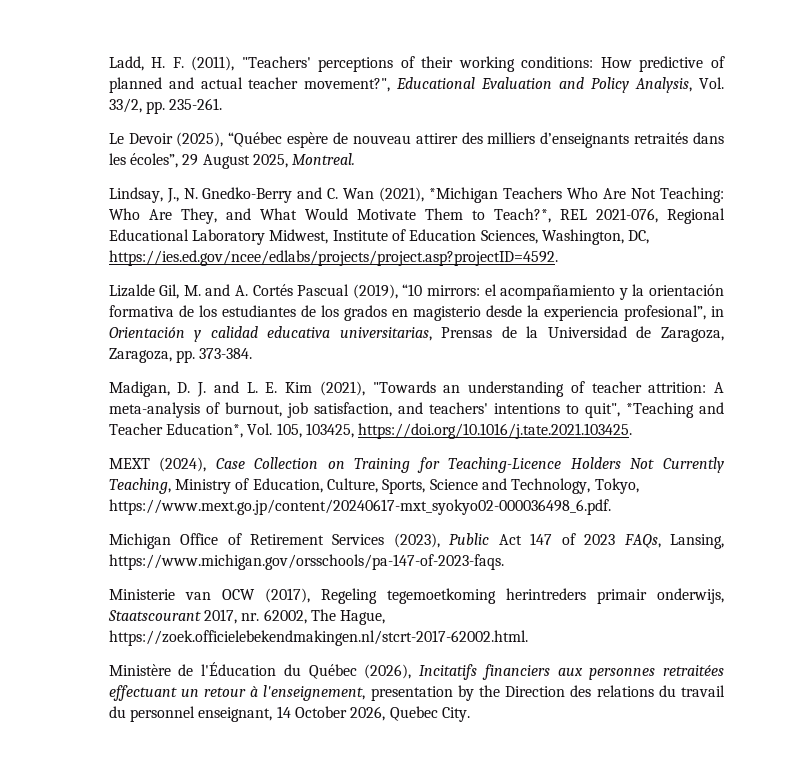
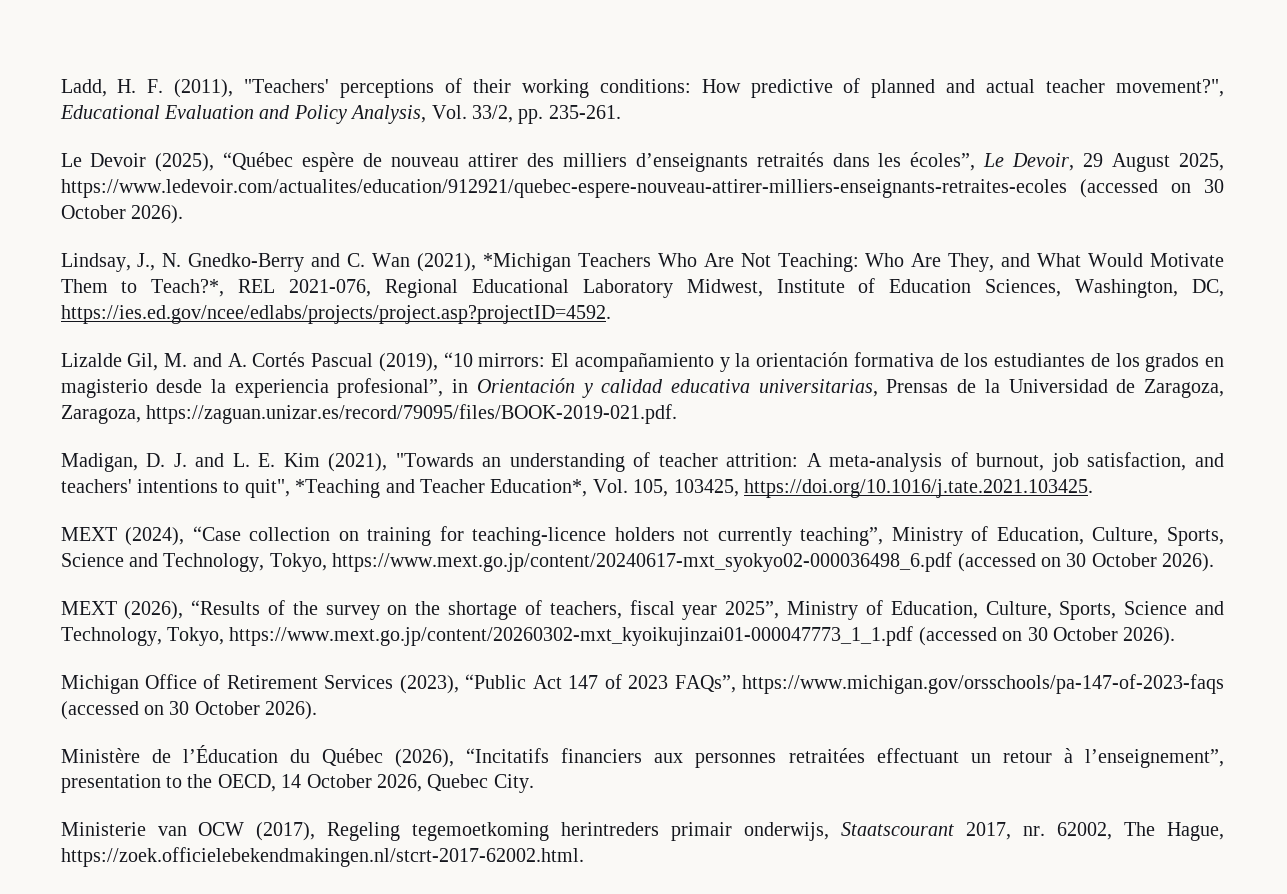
(178, 160) none -> [983,153,1075,171] Le Devoir,
[292,153,356,165] Montreal. -> [60,179,1225,198] [60,205,183,224] https://www.ledevoir.com/actualites/education/912921/quebec-espere-nouveau-attirer-milliers-enseignants-retraites-ecoles (accessed on 30 October 2026).
[484,284,497,296] el -> [551,353,570,367] El
[175,348,253,363] pp. 373-384. -> [145,404,677,424] https://zaguan.unizar.es/record/79095/files/BOOK-2019-021.pdf.
[215,457,724,473] [108,478,639,494] [108,499,611,515] Case Collection on Training for Teaching-Licence Holders Not Currently Teaching, Ministry of Education, Culture, Sports, Science and Technology, Tokyo, https://www.mext.go.jp/content/20240617-mxt_syokyo02-000036498_6.pdf. -> [192,526,1224,546] [60,552,1215,572] [60,600,1224,620] [60,626,1176,646] “Case collection on training for teaching-licence holders not currently teaching”, Ministry of Education, Culture, Sports, Science and Technology, Tokyo, https://www.mext.go.jp/content/20240617-mxt_syokyo02-000036498_6.pdf (accessed on 30 October 2026). // MEXT (2026), “Results of the survey on the shortage of teachers, fiscal year 2025”, Ministry of Education, Culture, Sports, Science and Technology, Tokyo, https://www.mext.go.jp/content/20260302-mxt_kyoikujinzai01-000047773_1_1.pdf (accessed on 30 October 2026).
[449,533,490,545] Public -> [465,674,527,689] “Public
[623,534,724,549] [108,554,504,570] FAQs, Lansing, https://www.michigan.gov/orsschools/pa-147-of-2023-faqs. -> [674,674,1224,694] [60,701,318,720] [60,745,1225,768] [60,774,534,793] FAQs”, https://www.michigan.gov/orsschools/pa-147-of-2023-faqs (accessed on 30 October 2026). // Ministère de l’Éducation du Québec (2026), “Incitatifs financiers aux personnes retraitées effectuant un retour à l’enseignement”, presentation to the OECD, 14 October 2026, Quebec City.
[108,662,724,680] [108,685,725,701] [108,706,470,722] // Ministère de l'Éducation du Québec (2026), Incitatifs financiers aux personnes retraitées effectuant un retour à l'enseignement, presentation by the Direction des relations du travail du personnel enseignant, 14 October 2026, Quebec City. -> (584, 857) none

